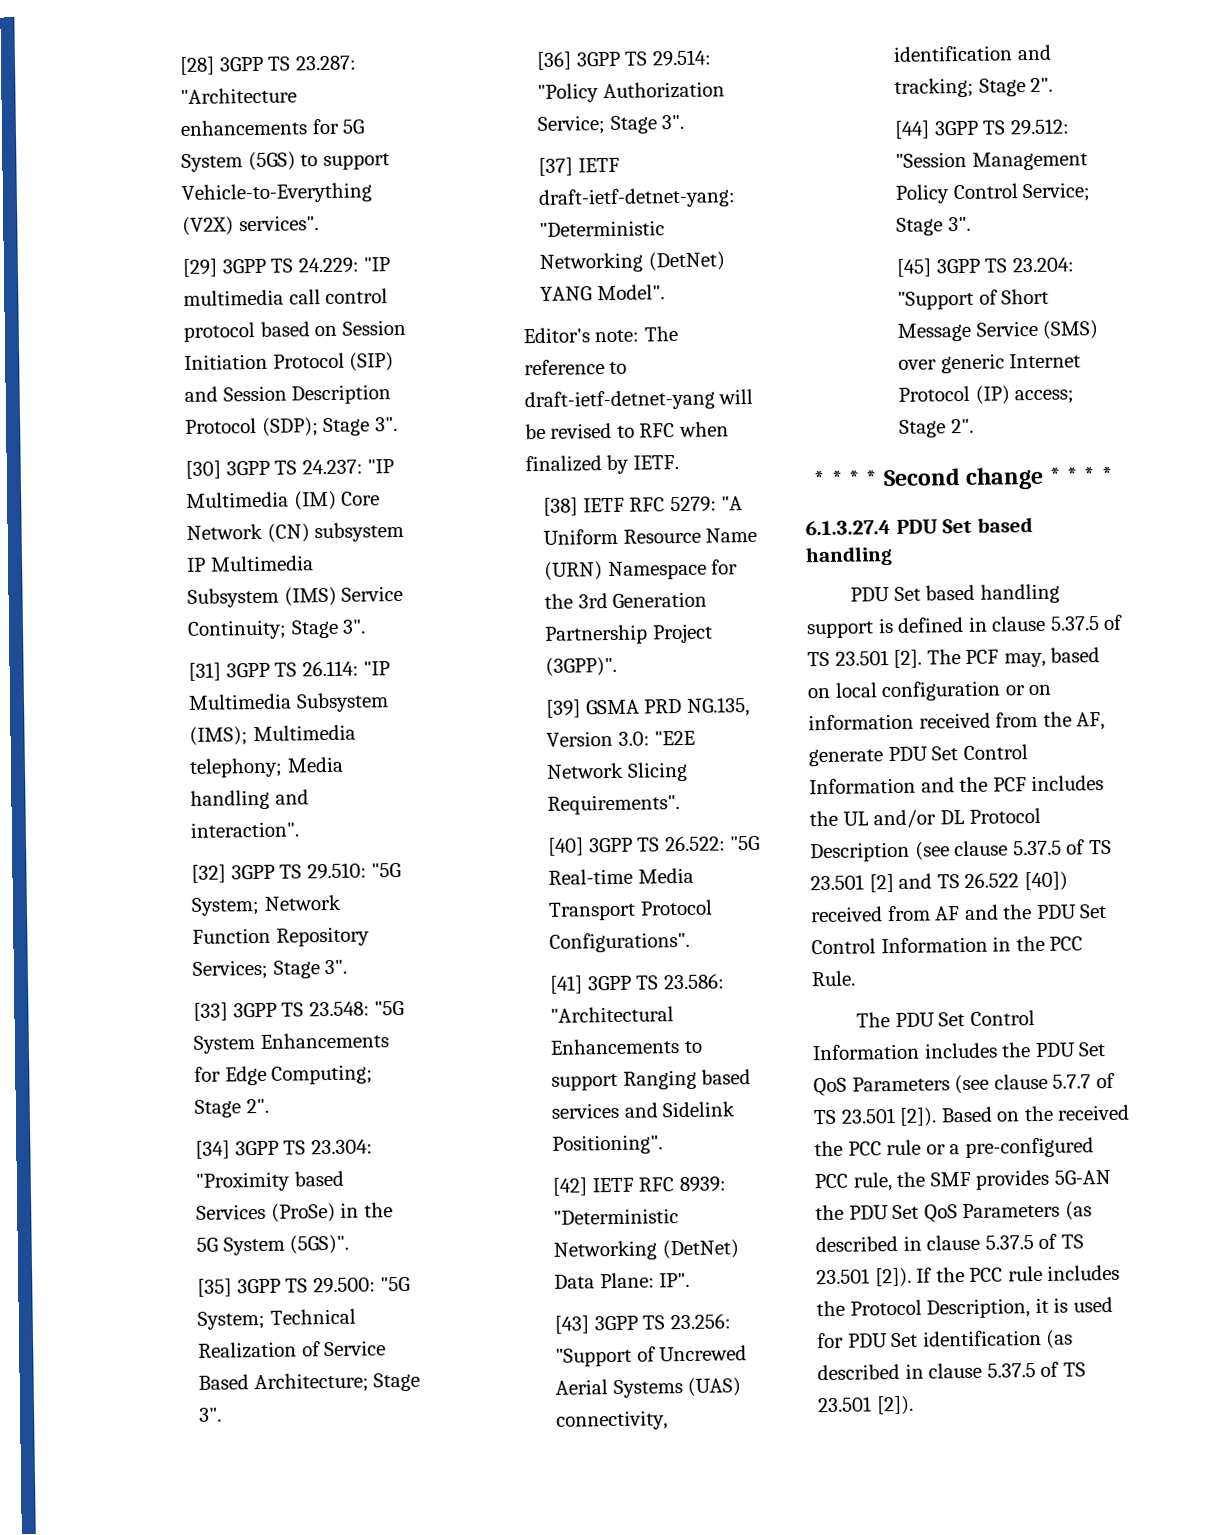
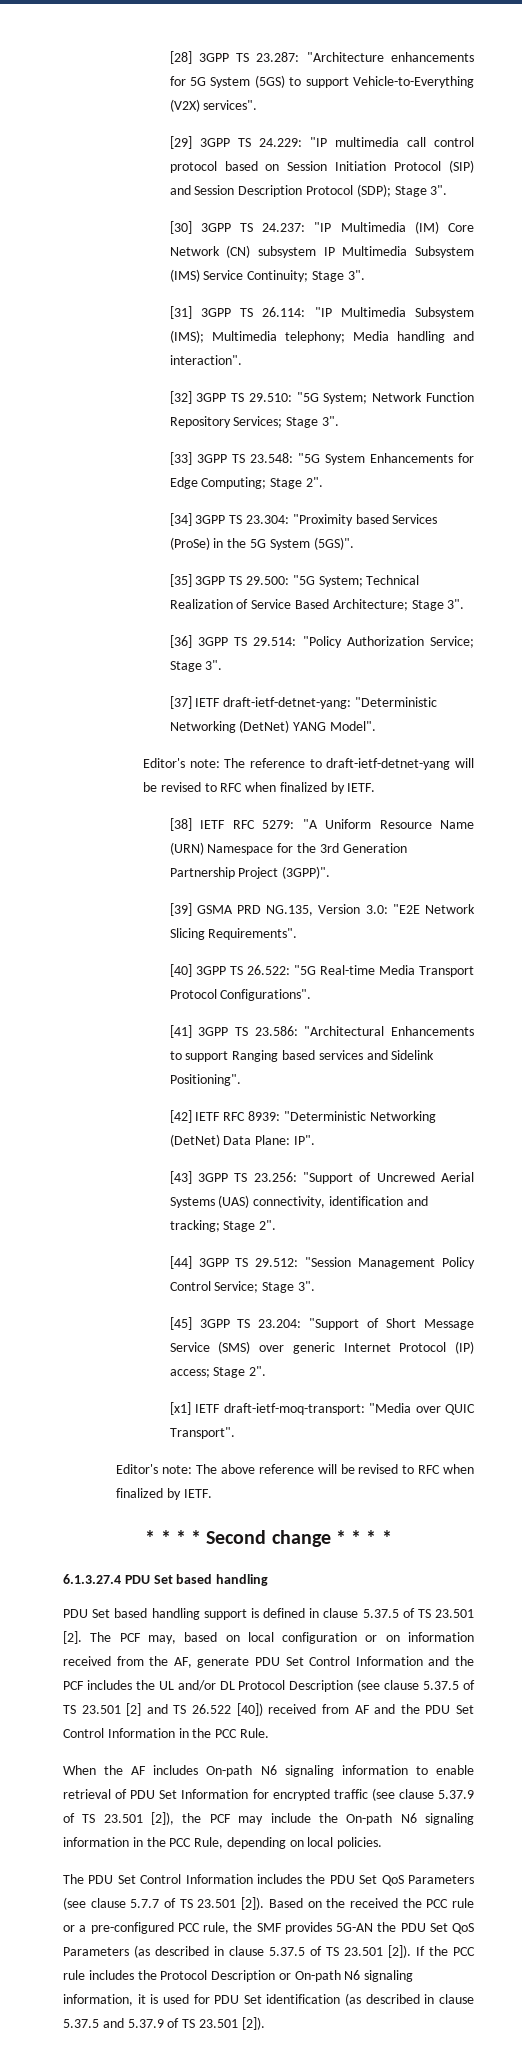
(974, 426) none -> [169,1402,476,1415] [169,1427,235,1439] [116,1464,475,1474] [116,1488,212,1500] // [x1] IETF draft-ietf-moq-transport: "Media over QUIC Transport". // Editor's note: The above reference will be revised to RFC when finalized by IETF.
(856, 978) none -> [63,1765,474,1777] [63,1788,475,1801] [63,1812,475,1825] [63,1837,383,1849] // When the AF includes On-path N6 signaling information to enable retrieval of PDU Set Information for encrypted traffic (see clause 5.37.9 of TS 23.501 [2]), the PCF may include the On-path N6 signaling information in the PCC Rule, depending on local policies.
[926,1298,1031,1319] Description, -> [211,1970,414,1982] [63,1994,133,2006] Description or On-path N6 signaling information,
(1036, 1370) none -> [102,2018,164,2028] and 5.37.9

